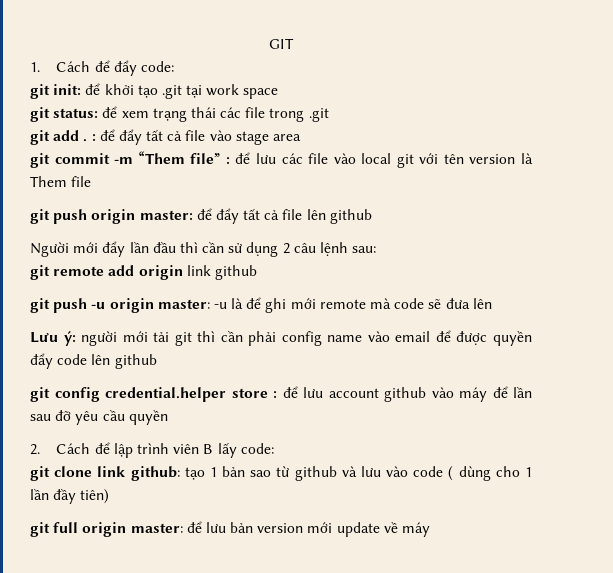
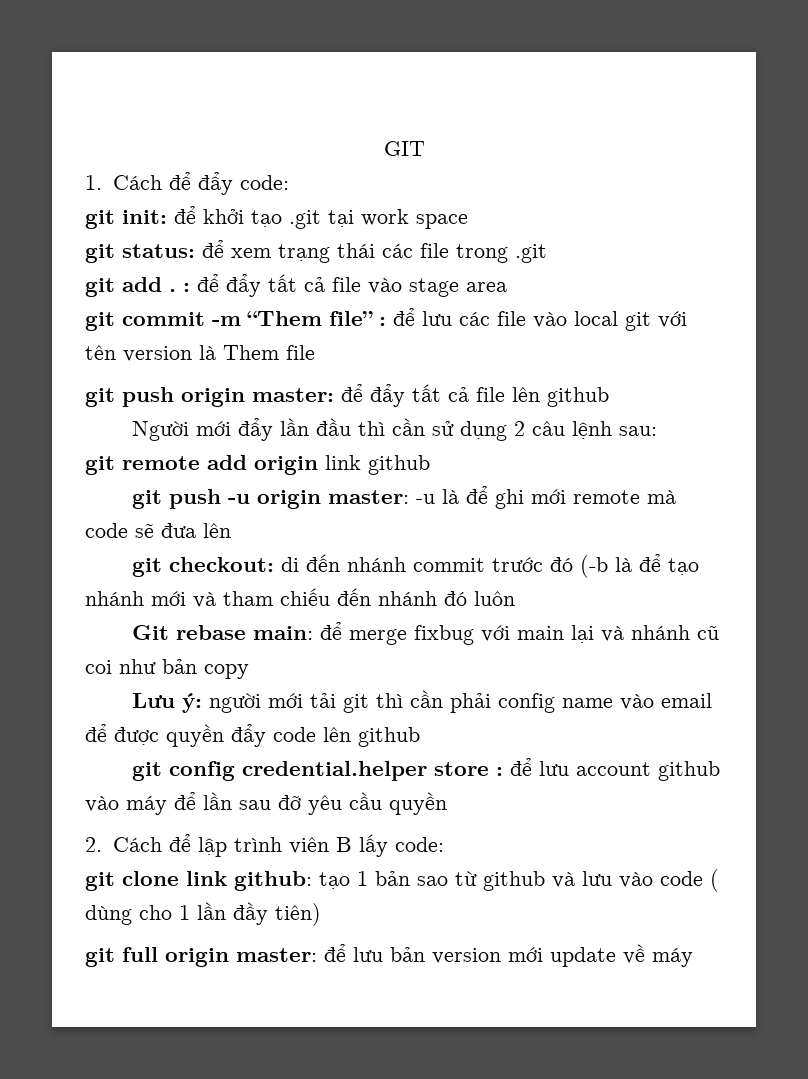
(492, 303) none -> [131,554,699,578] [85,588,515,608] [131,622,719,645] [85,659,249,679] // git checkout: di đến nhánh commit trước đó (-b là để tạo nhánh mới và tham chiếu đến nhánh đó luôn // Git rebase main: để merge fixbug với main lại và nhánh cũ coi như bản copy

